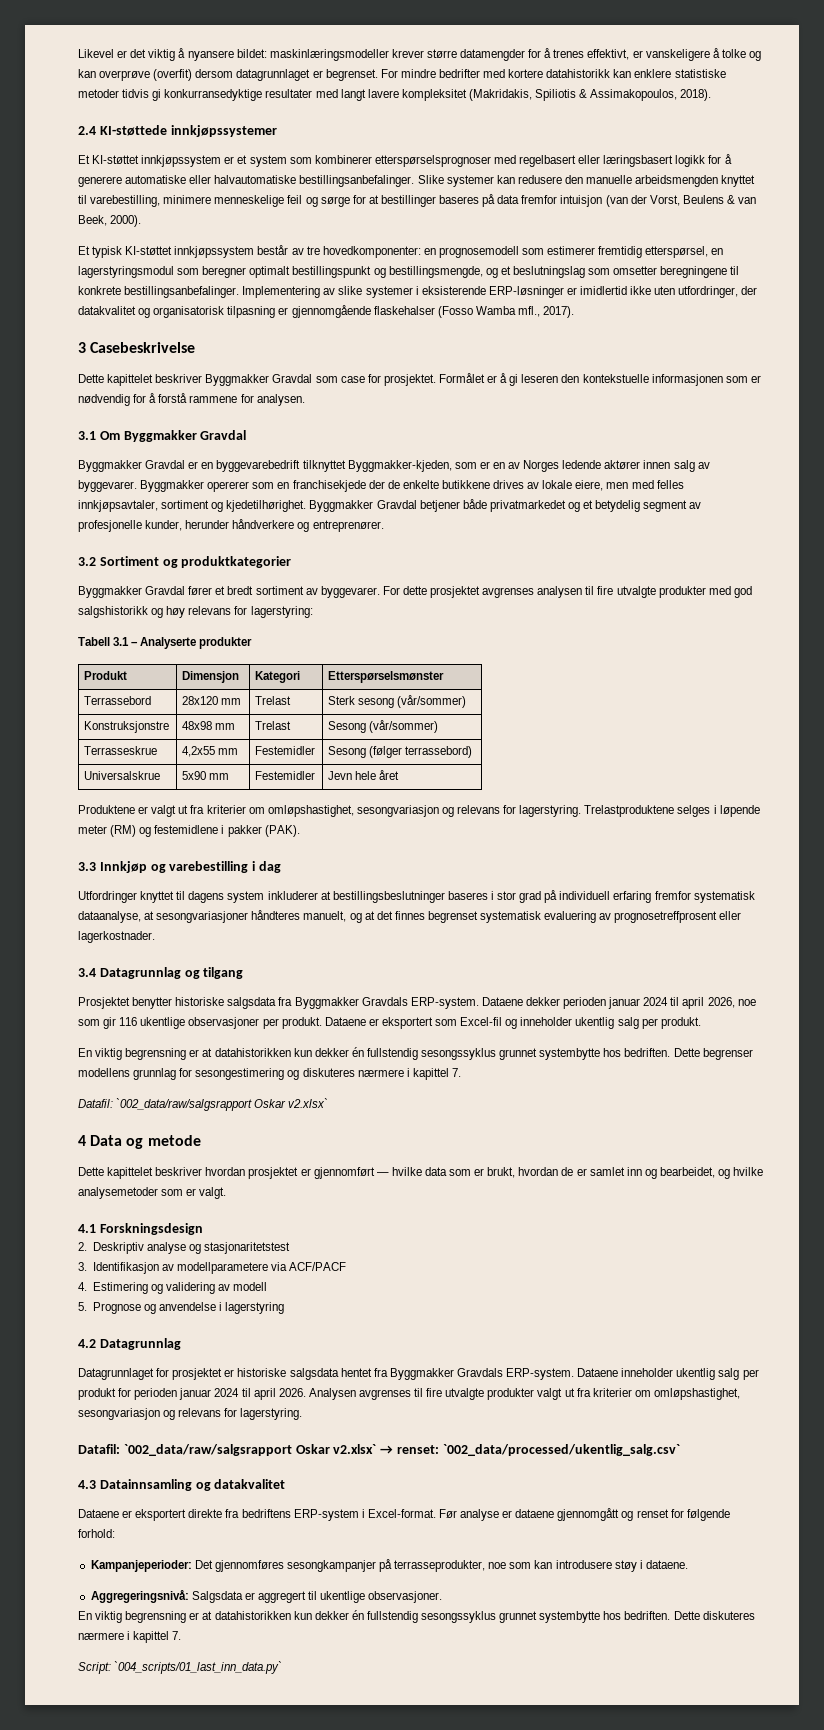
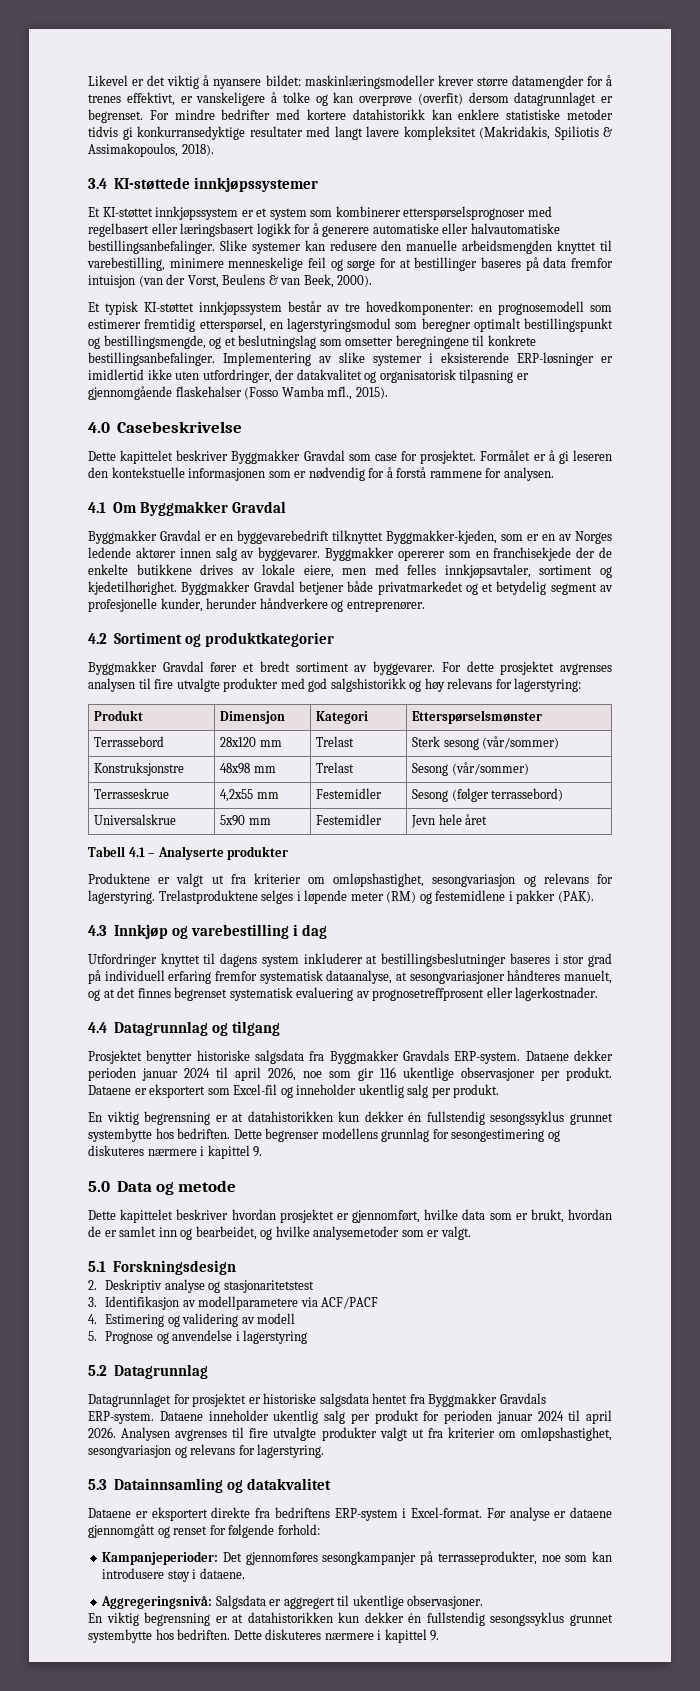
[78,126,96,135] 2.4 -> [88,178,107,189] 3.4
[543,306,575,318] [78,342,86,353] 2017). // 3 -> [355,387,388,399] [88,422,110,433] 2015). // 4.0
[78,431,96,440] 3.1 -> [88,502,106,513] 4.1
[78,557,96,566] 3.2 -> [88,633,107,644] 4.2
[78,637,253,649] // Tabell 3.1 – Analyserte produkter -> (582, 685) none
(400, 775) none -> [88,846,289,860] // Tabell 4.1 – Analyserte produkter
[78,862,96,871] 3.3 -> [88,925,107,936] 4.3
[78,968,96,977] 3.4 -> [88,1022,107,1033] 4.4
[451,1068,461,1077] [78,1098,329,1111] [78,1135,86,1146] 7. // Datafil: `002_data/raw/salgsrapport Oskar v2.xlsx` // 4 -> [253,1146,263,1157] [88,1181,110,1192] 9. // 5.0
[313,1167,389,1179] gjennomført — -> [351,1210,420,1223] gjennomført,
[78,1224,96,1233] 4.1 -> [88,1261,106,1272] 5.1
[78,1339,96,1348] 4.2 -> [88,1365,107,1376] 5.2
[78,1444,680,1456] [78,1480,96,1489] Datafil: `002_data/raw/salgsrapport Oskar v2.xlsx` → renset: `002_data/processed/ukentlig_salg.csv` // 4.3 -> [88,1479,107,1490] 5.3
[172,1631,182,1640] [78,1661,283,1674] 7. // Script: `004_scripts/01_last_inn_data.py` -> [430,1630,440,1641] 9.

